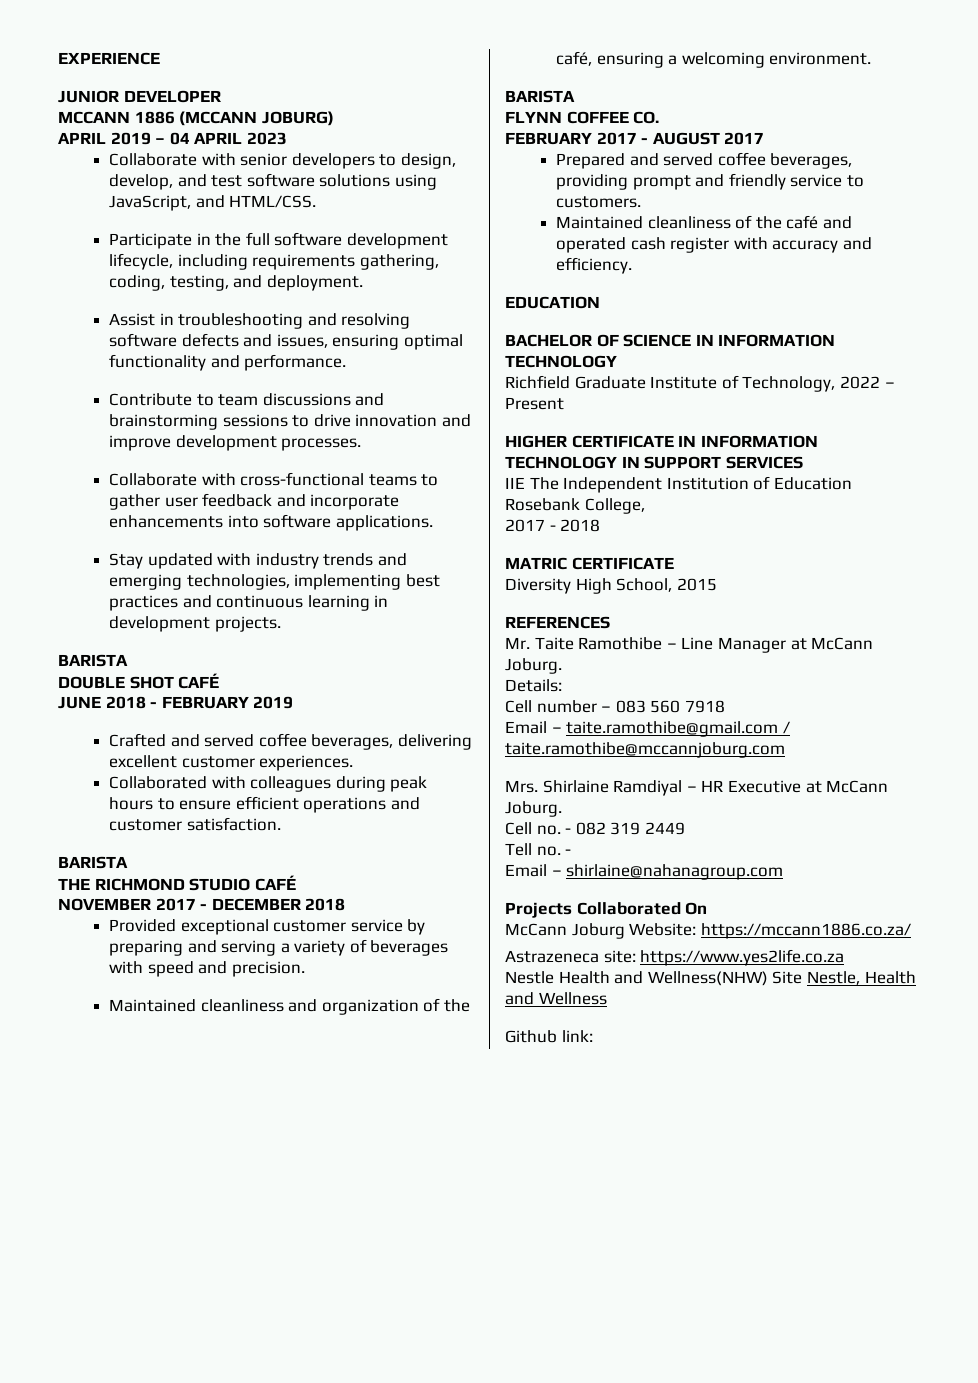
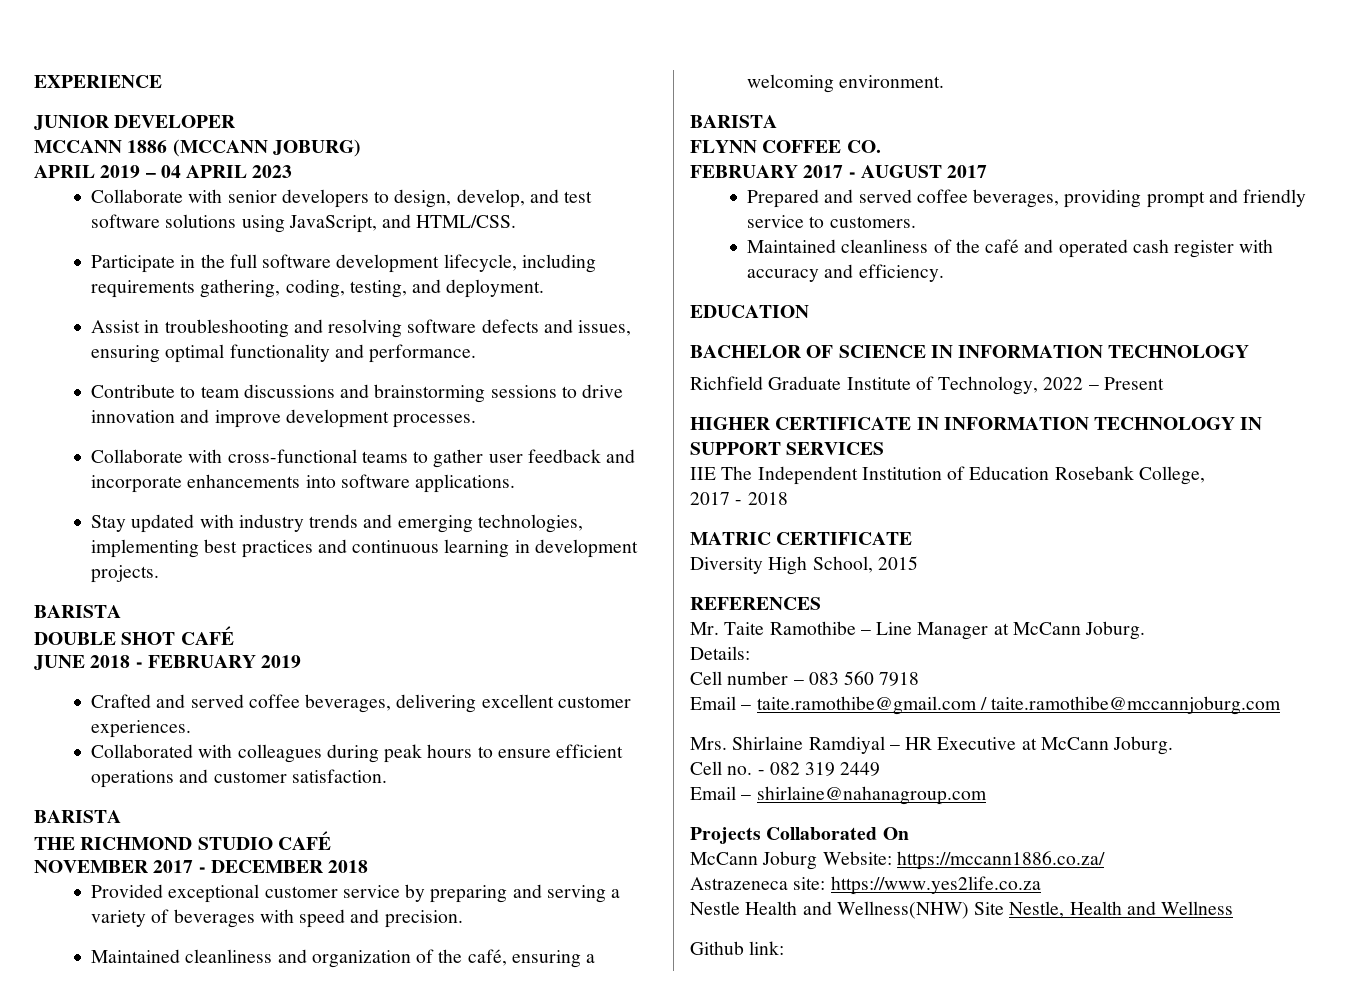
[505,843,572,856] // Tell no. - -> (881, 769) none

